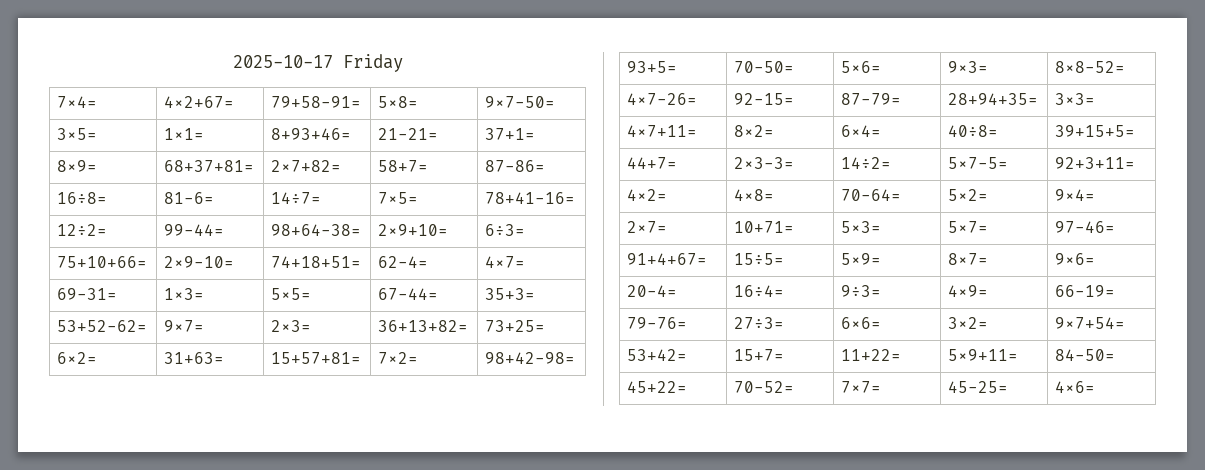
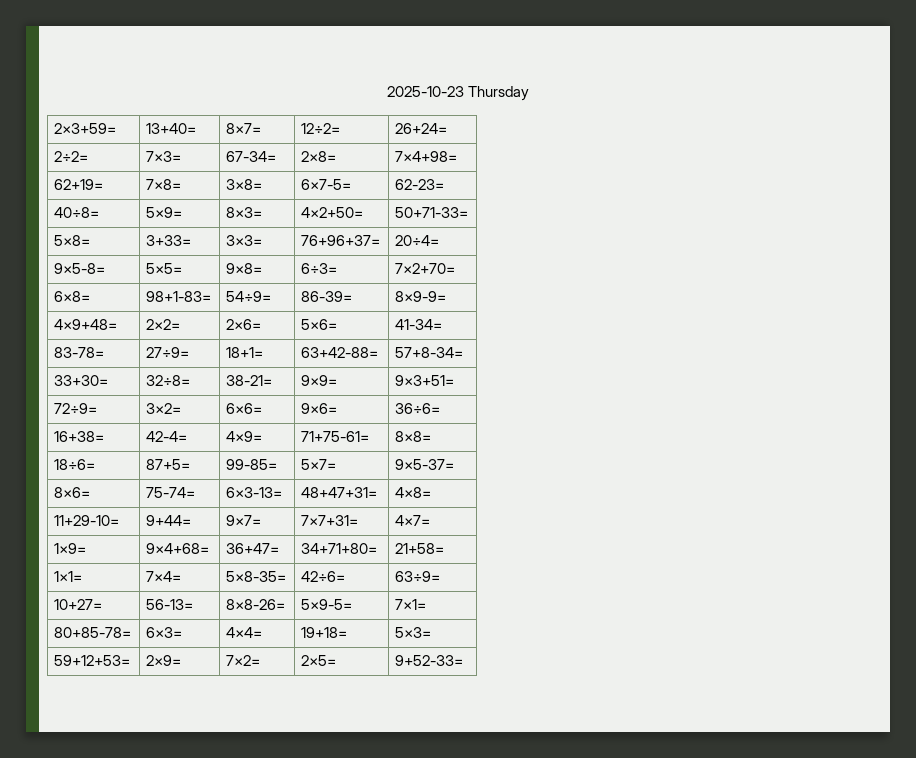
[232,54,403,72] [56,96,97,108] [163,96,234,108] [270,96,361,108] [377,96,418,108] [484,96,555,108] [56,128,97,140] [163,128,204,140] [270,128,351,140] [377,128,438,140] [484,128,535,140] [56,160,97,172] [163,160,254,172] [270,160,341,172] [377,160,428,172] [484,160,545,172] [56,192,107,204] [163,192,214,204] [270,192,321,204] [377,192,418,204] [484,192,575,204] [56,224,107,236] [163,224,224,236] [270,224,361,236] [377,224,448,236] [484,224,525,236] [56,256,147,268] [163,256,234,268] [270,256,361,268] [377,256,428,268] [484,256,525,268] [56,288,117,300] [163,288,204,300] [270,288,311,300] [377,288,438,300] [484,288,535,300] [56,320,147,332] [163,320,204,332] [270,320,311,332] [377,320,468,332] [484,320,545,332] [56,352,97,364] [163,352,224,364] [270,352,361,364] [377,352,418,364] [484,352,575,364] [626,61,677,73] [733,61,794,73] [840,61,881,73] [947,61,988,73] [1054,61,1125,73] [626,93,697,105] [733,93,794,105] [840,93,901,105] [947,93,1038,105] [1054,93,1095,105] [626,125,697,137] [733,125,774,137] [840,125,881,137] [947,125,998,137] [1054,125,1135,137] [626,157,677,169] [733,157,794,169] [840,157,891,169] [947,157,1008,169] [1054,157,1135,169] [626,189,667,201] [733,189,774,201] [840,189,901,201] [947,189,988,201] [1054,189,1095,201] [626,221,667,233] [733,221,794,233] [840,221,881,233] [947,221,988,233] [1054,221,1115,233] [626,253,707,265] [733,253,784,265] [840,253,881,265] [947,253,988,265] [1054,253,1095,265] [626,285,677,297] [733,285,784,297] [840,285,881,297] [947,285,988,297] [1054,285,1115,297] [626,317,687,329] [733,317,784,329] [840,317,881,329] [947,317,988,329] [1054,317,1125,329] [626,349,687,361] [733,349,784,361] [840,349,901,361] [947,349,1018,361] [1054,349,1115,361] [626,381,687,393] [733,381,794,393] [840,381,881,393] [947,381,1008,393] [1054,381,1095,393] 2025-10-17 Friday // 7×4= | 4×2+67= | 79+58-91= | 5×8= | 9×7-50= // 3×5= | 1×1= | 8+93+46= | 21-21= | 37+1= // 8×9= | 68+37+81= | 2×7+82= | 58+7= | 87-86= // 16÷8= | 81-6= | 14÷7= | 7×5= | 78+41-16= // 12÷2= | 99-44= | 98+64-38= | 2×9+10= | 6÷3= // 75+10+66= | 2×9-10= | 74+18+51= | 62-4= | 4×7= // 69-31= | 1×3= | 5×5= | 67-44= | 35+3= // 53+52-62= | 9×7= | 2×3= | 36+13+82= | 73+25= // 6×2= | 31+63= | 15+57+81= | 7×2= | 98+42-98= // 93+5= | 70-50= | 5×6= | 9×3= | 8×8-52= // 4×7-26= | 92-15= | 87-79= | 28+94+35= | 3×3= // 4×7+11= | 8×2= | 6×4= | 40÷8= | 39+15+5= // 44+7= | 2×3-3= | 14÷2= | 5×7-5= | 92+3+11= // 4×2= | 4×8= | 70-64= | 5×2= | 9×4= // 2×7= | 10+71= | 5×3= | 5×7= | 97-46= // 91+4+67= | 15÷5= | 5×9= | 8×7= | 9×6= // 20-4= | 16÷4= | 9÷3= | 4×9= | 66-19= // 79-76= | 27÷3= | 6×6= | 3×2= | 9×7+54= // 53+42= | 15+7= | 11+22= | 5×9+11= | 84-50= // 45+22= | 70-52= | 7×7= | 45-25= | 4×6= -> [386,86,530,101] [54,123,117,134] [146,123,197,134] [226,123,262,134] [301,123,341,134] [395,123,448,134] [54,151,89,162] [146,151,182,162] [226,151,277,162] [301,151,337,162] [395,151,458,162] [54,179,104,190] [146,179,182,190] [226,179,263,190] [301,179,352,190] [395,179,445,190] [54,207,100,218] [146,207,183,218] [226,207,263,218] [301,207,364,218] [395,207,469,218] [54,235,91,246] [146,235,192,246] [226,235,263,246] [301,235,381,246] [395,235,440,246] [54,263,106,274] [146,263,183,274] [226,263,263,274] [301,263,338,274] [395,263,456,274] [54,291,91,302] [146,291,212,302] [226,291,272,302] [301,291,353,302] [395,291,447,302] [54,319,118,330] [146,319,181,330] [226,319,262,330] [301,319,338,330] [395,319,443,330] [54,347,105,358] [146,347,190,358] [226,347,264,358] [301,347,379,358] [395,347,464,358] [54,375,109,386] [146,375,191,386] [226,375,273,386] [301,375,338,386] [395,375,455,386] [54,403,98,414] [146,403,182,414] [226,403,263,414] [301,403,338,414] [395,403,441,414] [54,431,105,442] [146,431,188,442] [226,431,263,442] [301,431,370,442] [395,431,432,442] [54,459,96,470] [146,459,191,470] [226,459,278,470] [301,459,337,470] [395,459,455,470] [54,487,91,498] [146,487,196,498] [226,487,283,498] [301,487,378,498] [395,487,432,498] [54,515,120,526] [146,515,192,526] [226,515,262,526] [301,515,359,526] [395,515,431,526] [54,543,87,554] [146,543,210,554] [226,543,280,554] [301,543,378,554] [395,543,445,554] [54,571,83,582] [146,571,182,582] [226,571,287,582] [301,571,346,582] [395,571,441,582] [54,599,103,610] [146,599,194,610] [226,599,286,610] [301,599,353,610] [395,599,427,610] [54,627,132,638] [146,627,183,638] [226,627,263,638] [301,627,348,638] [395,627,432,638] [54,655,131,666] [146,655,182,666] [226,655,261,666] [301,655,337,666] [395,655,464,666] 2025-10-23 Thursday // 2×3+59= | 13+40= | 8×7= | 12÷2= | 26+24= // 2÷2= | 7×3= | 67-34= | 2×8= | 7×4+98= // 62+19= | 7×8= | 3×8= | 6×7-5= | 62-23= // 40÷8= | 5×9= | 8×3= | 4×2+50= | 50+71-33= // 5×8= | 3+33= | 3×3= | 76+96+37= | 20÷4= // 9×5-8= | 5×5= | 9×8= | 6÷3= | 7×2+70= // 6×8= | 98+1-83= | 54÷9= | 86-39= | 8×9-9= // 4×9+48= | 2×2= | 2×6= | 5×6= | 41-34= // 83-78= | 27÷9= | 18+1= | 63+42-88= | 57+8-34= // 33+30= | 32÷8= | 38-21= | 9×9= | 9×3+51= // 72÷9= | 3×2= | 6×6= | 9×6= | 36÷6= // 16+38= | 42-4= | 4×9= | 71+75-61= | 8×8= // 18÷6= | 87+5= | 99-85= | 5×7= | 9×5-37= // 8×6= | 75-74= | 6×3-13= | 48+47+31= | 4×8= // 11+29-10= | 9+44= | 9×7= | 7×7+31= | 4×7= // 1×9= | 9×4+68= | 36+47= | 34+71+80= | 21+58= // 1×1= | 7×4= | 5×8-35= | 42÷6= | 63÷9= // 10+27= | 56-13= | 8×8-26= | 5×9-5= | 7×1= // 80+85-78= | 6×3= | 4×4= | 19+18= | 5×3= // 59+12+53= | 2×9= | 7×2= | 2×5= | 9+52-33=

